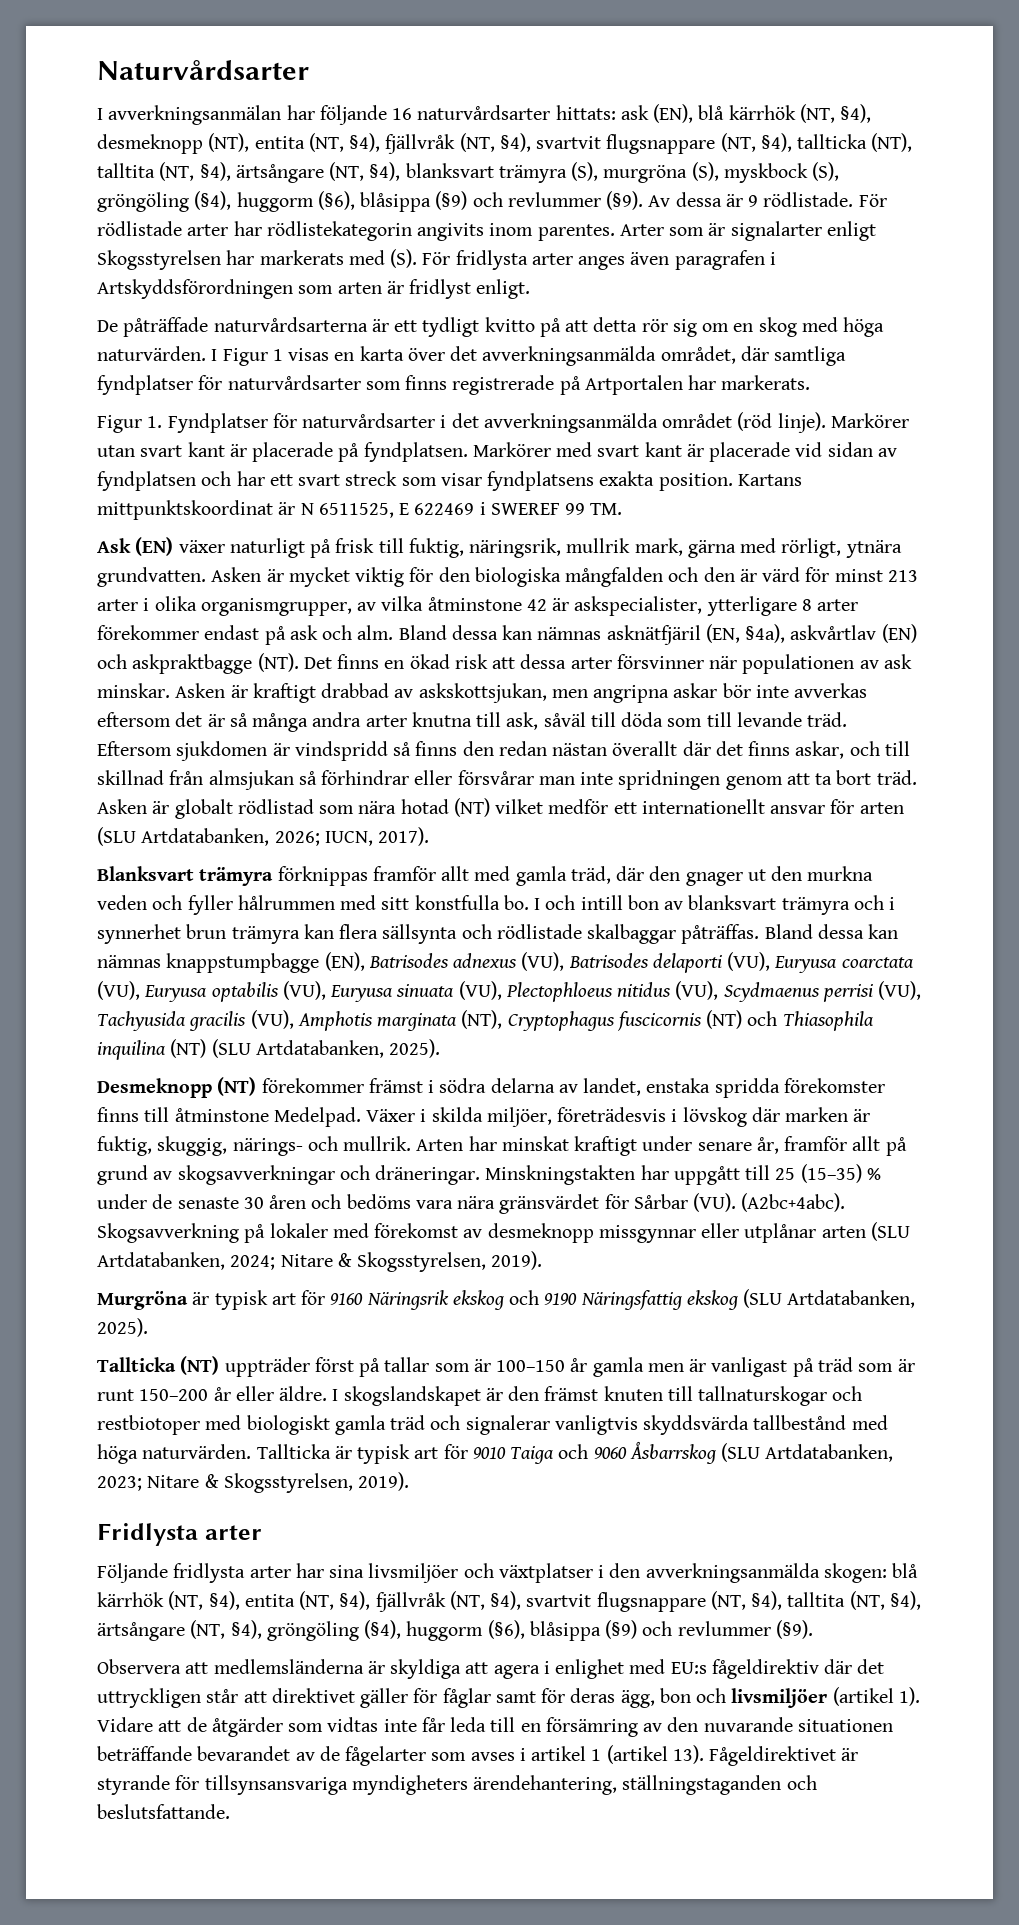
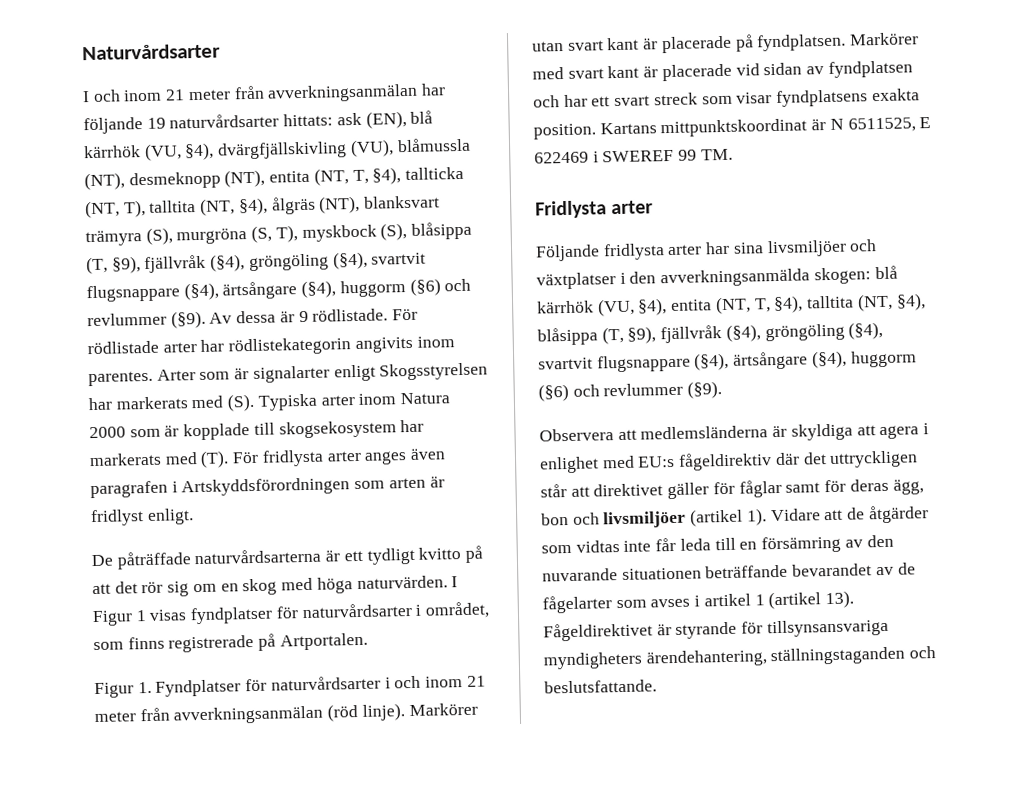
(103, 114) none -> [92,85,265,102] och inom 21 meter från
[392,108,413,120] 16 -> [146,117,166,129] 19
[799,104,872,123] [97,133,913,154] [97,162,840,183] [97,191,468,212] (NT, §4), desmeknopp (NT), entita (NT, §4), fjällvråk (NT, §4), svartvit flugsnappare (NT, §4), tallticka (NT), talltita (NT, §4), ärtsångare (NT, §4), blanksvart trämyra (S), murgröna (S), myskbock (S), gröngöling (§4), huggorm (§6), blåsippa (§9) -> [143,137,471,161] [84,166,465,191] [85,195,441,219] [85,221,473,247] [86,251,427,275] [86,278,441,303] (VU, §4), dvärgfjällskivling (VU), blåmussla (NT), desmeknopp (NT), entita (NT, T, §4), tallticka (NT, T), talltita (NT, §4), ålgräs (NT), blanksvart trämyra (S), murgröna (S, T), myskbock (S), blåsippa (T, §9), fjällvråk (§4), gröngöling (§4), svartvit flugsnappare (§4), ärtsångare (§4), huggorm (§6)
(418, 258) none -> [257,392,451,411] [89,419,425,441] [89,450,230,468] Typiska arter inom Natura 2000 som är kopplade till skogsekosystem har markerats med (T).
[593,317,638,332] detta -> [114,581,138,594] det
[334,346,847,366] en karta över det avverkningsanmälda området, där samtliga -> (188, 615) none
(361, 382) none -> [415,601,491,619] i området,
[584,375,811,395] Artportalen har markerats. -> [279,632,368,651] Artportalen.
[451,413,733,433] det avverkningsanmälda området -> [394,675,486,689] [94,705,324,725] och inom 21 meter från avverkningsanmälan
[97,537,902,558] [97,567,918,587] [97,596,859,616] [97,624,917,645] [97,653,912,674] [97,683,868,703] [97,712,848,732] [97,741,910,761] [97,770,917,790] [97,798,904,819] [97,827,430,846] [97,866,874,886] [97,895,896,915] [97,924,899,944] [97,952,914,973] [97,981,922,1002] [97,1010,874,1031] [97,1039,441,1060] [97,1077,885,1098] [97,1107,871,1127] [97,1136,907,1156] [97,1164,881,1185] [97,1193,846,1214] [97,1222,910,1243] [97,1251,543,1272] [97,1289,916,1310] [97,1318,148,1337] [97,1356,915,1377] [97,1386,863,1406] [97,1415,888,1435] [97,1441,894,1464] [97,1472,410,1493] // Ask (EN) växer naturligt på frisk till fuktig, näringsrik, mullrik mark, gärna med rörligt, ytnära grundvatten. Asken är mycket viktig för den biologiska mångfalden och den är värd för minst 213 arter i olika organismgrupper, av vilka åtminstone 42 är askspecialister, ytterligare 8 arter förekommer endast på ask och alm. Bland dessa kan nämnas asknätfjäril (EN, §4a), askvårtlav (EN) och askpraktbagge (NT). Det finns en ökad risk att dessa arter försvinner när populationen av ask minskar. Asken är kraftigt drabbad av askskottsjukan, men angripna askar bör inte avverkas eftersom det är så många andra arter knutna till ask, såväl till döda som till levande träd. Eftersom sjukdomen är vindspridd så finns den redan nästan överallt där det finns askar, och till skillnad från almsjukan så förhindrar eller försvårar man inte spridningen genom att ta bort träd. Asken är globalt rödlistad som nära hotad (NT) vilket medför ett internationellt ansvar för arten (SLU Artdatabanken, 2026; IUCN, 2017). // Blanksvart trämyra förknippas framför allt med gamla träd, där den gnager ut den murkna veden och fyller hålrummen med sitt konstfulla bo. I och intill bon av blanksvart trämyra och i synnerhet brun trämyra kan flera sällsynta och rödlistade skalbaggar påträffas. Bland dessa kan nämnas knappstumpbagge (EN), Batrisodes adnexus (VU), Batrisodes delaporti (VU), Euryusa coarctata (VU), Euryusa optabilis (VU), Euryusa sinuata (VU), Plectophloeus nitidus (VU), Scydmaenus perrisi (VU), Tachyusida gracilis (VU), Amphotis marginata (NT), Cryptophagus fuscicornis (NT) och Thiasophila inquilina (NT) (SLU Artdatabanken, 2025). // Desmeknopp (NT) förekommer främst i södra delarna av landet, enstaka spridda förekomster finns till åtminstone Medelpad. Växer i skilda miljöer, företrädesvis i lövskog där marken är fuktig, skuggig, närings- och mullrik. Arten har minskat kraftigt under senare år, framför allt på grund av skogsavverkningar och dräneringar. Minskningstakten har uppgått till 25 (15–35) % under de senaste 30 åren och bedöms vara nära gränsvärdet för Sårbar (VU). (A2bc+4abc). Skogsavverkning på lokaler med förekomst av desmeknopp missgynnar eller utplånar arten (SLU Artdatabanken, 2024; Nitare & Skogsstyrelsen, 2019). // Murgröna är typisk art för 9160 Näringsrik ekskog och 9190 Näringsfattig ekskog (SLU Artdatabanken, 2025). // Tallticka (NT) uppträder först på tallar som är 100–150 år gamla men är vanligast på träd som är runt 150–200 år eller äldre. I skogslandskapet är den främst knuten till tallnaturskogar och restbiotoper med biologiskt gamla träd och signalerar vanligtvis skyddsvärda tallbestånd med höga naturvärden. Tallticka är typisk art för 9010 Taiga och 9060 Åsbarrskog (SLU Artdatabanken, 2023; Nitare & Skogsstyrelsen, 2019). -> (733, 154) none
[168,1591,204,1610] (NT, -> [596,298,635,317] (VU,
[339,1591,921,1612] [97,1620,638,1641] §4), fjällvråk (NT, §4), svartvit flugsnappare (NT, §4), talltita (NT, §4), ärtsångare (NT, §4), gröngöling (§4), huggorm (§6), blåsippa (§9) -> [754,293,926,314] [537,321,884,346] [538,350,917,373] [538,383,569,402] T, §4), talltita (NT, §4), blåsippa (T, §9), fjällvråk (§4), gröngöling (§4), svartvit flugsnappare (§4), ärtsångare (§4), huggorm (§6)

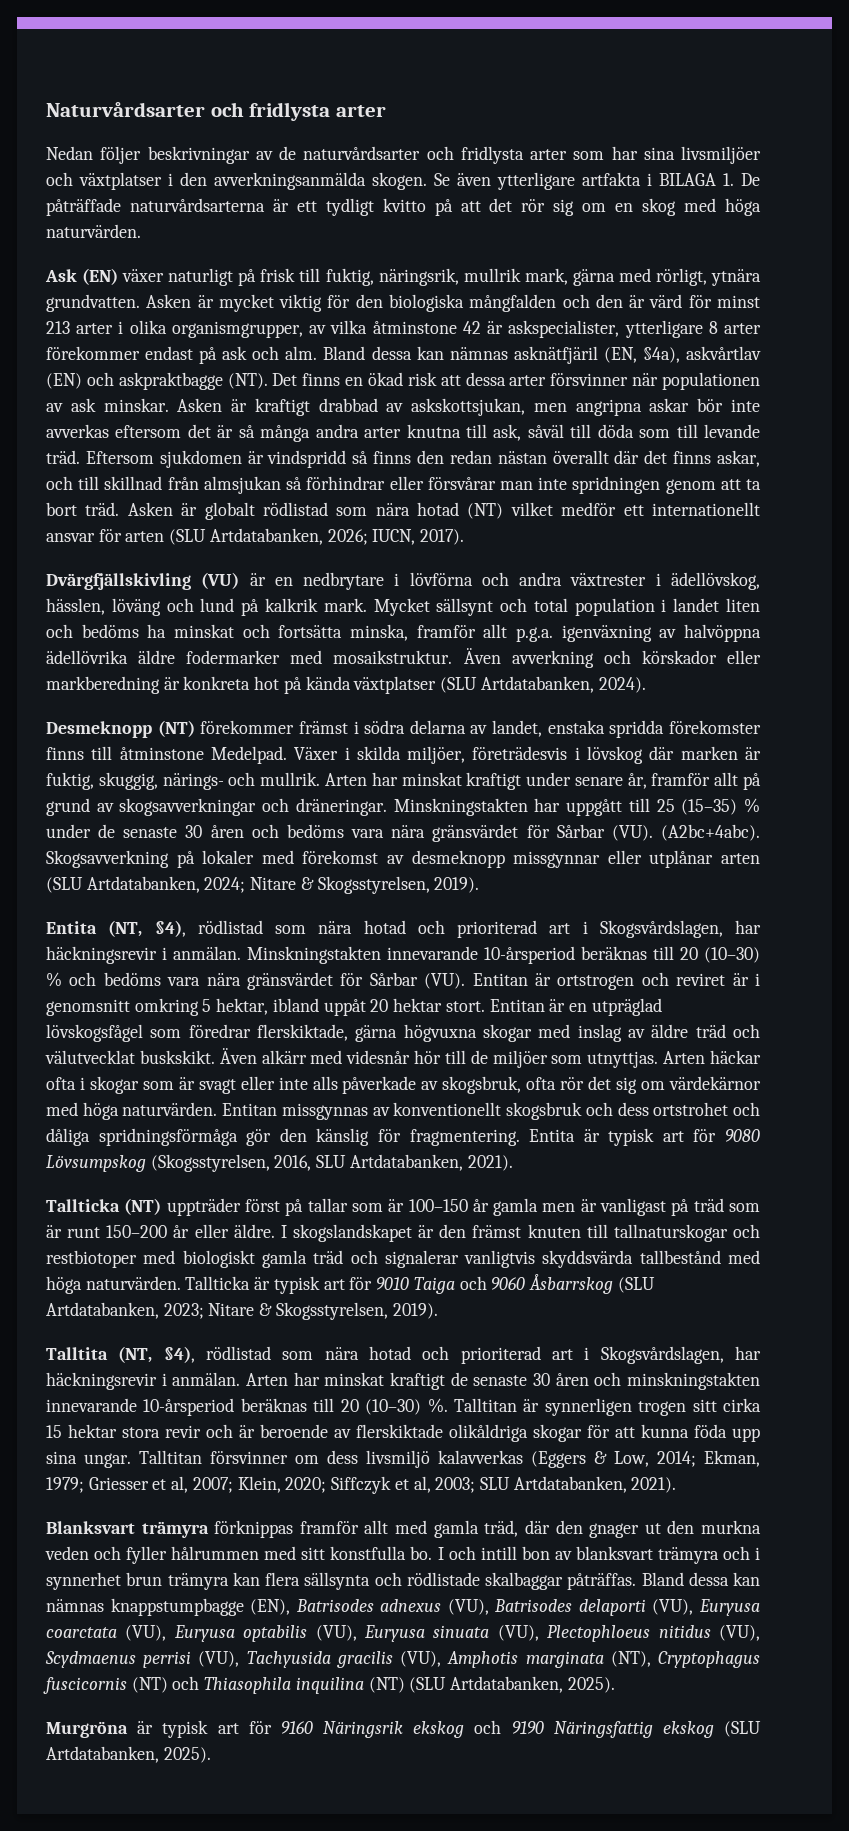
[82,83,447,103] [83,110,434,135] [83,137,471,161] [84,166,465,191] [85,195,441,219] [85,221,473,247] [86,251,427,275] [86,278,472,303] [87,308,419,329] [87,336,455,356] [88,362,489,387] [88,392,451,412] [89,419,425,441] [89,448,447,468] [90,476,445,499] [90,508,194,527] // I och inom 21 meter från avverkningsanmälan har följande 19 naturvårdsarter hittats: ask (EN), blå kärrhök (VU, §4), dvärgfjällskivling (VU), blåmussla (NT), desmeknopp (NT), entita (NT, T, §4), tallticka (NT, T), talltita (NT, §4), ålgräs (NT), blanksvart trämyra (S), murgröna (S, T), myskbock (S), blåsippa (T, §9), fjällvråk (§4), gröngöling (§4), svartvit flugsnappare (§4), ärtsångare (§4), huggorm (§6) och revlummer (§9). Av dessa är 9 rödlistade. För rödlistade arter har rödlistekategorin angivits inom parentes. Arter som är signalarter enligt Skogsstyrelsen har markerats med (S). Typiska arter inom Natura 2000 som är kopplade till skogsekosystem har markerats med (T). För fridlysta arter anges även paragrafen i Artskyddsförordningen som arten är fridlyst enligt. // -> [210,102,386,121] [46,146,761,164] [46,172,734,190] och fridlysta arter // Nedan följer beskrivningar av de naturvårdsarter och fridlysta arter som har sina livsmiljöer och växtplatser i den avverkningsanmälda skogen. Se även ytterligare artfakta i BILAGA 1.
[451,576,459,588] [92,601,491,627] [93,632,368,653] [94,675,486,699] [94,702,478,725] [532,32,920,54] [532,60,913,82] [533,88,920,108] [533,117,932,140] [534,148,733,164] [535,200,654,219] [535,239,878,262] [536,265,898,290] [537,293,926,317] [537,321,884,346] [538,350,917,373] [538,381,723,402] [539,423,930,442] [539,450,919,474] [540,478,924,500] [541,505,929,529] [541,534,894,554] [542,562,916,582] [542,590,855,614] [543,618,889,642] [543,646,937,670] [544,679,657,694] I Figur 1 visas fyndplatser för naturvårdsarter i området, som finns registrerade på Artportalen. // Figur 1. Fyndplatser för naturvårdsarter i och inom 21 meter från avverkningsanmälan (röd linje). Markörer utan svart kant är placerade på fyndplatsen. Markörer med svart kant är placerade vid sidan av fyndplatsen och har ett svart streck som visar fyndplatsens exakta position. Kartans mittpunktskoordinat är N 6511525, E 622469 i SWEREF 99 TM. // Fridlysta arter // Följande fridlysta arter har sina livsmiljöer och växtplatser i den avverkningsanmälda skogen: blå kärrhök (VU, §4), entita (NT, T, §4), talltita (NT, §4), blåsippa (T, §9), fjällvråk (§4), gröngöling (§4), svartvit flugsnappare (§4), ärtsångare (§4), huggorm (§6) och revlummer (§9). // Observera att medlemsländerna är skyldiga att agera i enlighet med EU:s fågeldirektiv där det uttryckligen står att direktivet gäller för fåglar samt för deras ägg, bon och livsmiljöer (artikel 1). Vidare att de åtgärder som vidtas inte får leda till en försämring av den nuvarande situationen beträffande bevarandet av de fågelarter som avses i artikel 1 (artikel 13). Fågeldirektivet är styrande för tillsynsansvariga myndigheters ärendehantering, ställningstaganden och beslutsfattande. -> [45,268,761,286] [46,294,761,312] [46,320,762,338] [46,346,762,364] [46,372,760,390] [46,398,760,416] [46,424,760,442] [46,450,760,468] [46,476,761,494] [46,502,761,520] [46,528,465,545] [46,572,760,590] [46,598,761,616] [46,624,761,642] [46,648,761,668] [46,676,646,694] [46,720,761,738] [46,746,761,764] [46,772,762,790] [46,798,761,816] [46,824,760,842] [46,850,761,868] [46,876,480,894] [46,920,761,938] [46,946,760,964] [46,972,760,990] [46,998,662,1016] [46,1024,761,1042] [45,1048,761,1068] [46,1076,762,1094] [46,1102,761,1120] [46,1128,761,1146] [46,1154,513,1172] [46,1198,760,1216] [46,1224,760,1242] [46,1250,760,1268] [46,1274,655,1294] [46,1302,438,1320] [46,1346,762,1364] [46,1372,760,1390] [46,1398,761,1416] [46,1424,760,1442] [46,1450,760,1468] [46,1476,677,1494] [46,1520,762,1538] [45,1546,760,1564] [46,1572,760,1590] [46,1598,760,1616] [46,1625,760,1642] [45,1651,760,1668] [43,1676,615,1694] [46,1720,761,1738] [46,1746,211,1763] // Ask (EN) växer naturligt på frisk till fuktig, näringsrik, mullrik mark, gärna med rörligt, ytnära grundvatten. Asken är mycket viktig för den biologiska mångfalden och den är värd för minst 213 arter i olika organismgrupper, av vilka åtminstone 42 är askspecialister, ytterligare 8 arter förekommer endast på ask och alm. Bland dessa kan nämnas asknätfjäril (EN, §4a), askvårtlav (EN) och askpraktbagge (NT). Det finns en ökad risk att dessa arter försvinner när populationen av ask minskar. Asken är kraftigt drabbad av askskottsjukan, men angripna askar bör inte avverkas eftersom det är så många andra arter knutna till ask, såväl till döda som till levande träd. Eftersom sjukdomen är vindspridd så finns den redan nästan överallt där det finns askar, och till skillnad från almsjukan så förhindrar eller försvårar man inte spridningen genom att ta bort träd. Asken är globalt rödlistad som nära hotad (NT) vilket medför ett internationellt ansvar för arten (SLU Artdatabanken, 2026; IUCN, 2017). // Dvärgfjällskivling (VU) är en nedbrytare i lövförna och andra växtrester i ädellövskog, hässlen, löväng och lund på kalkrik mark. Mycket sällsynt och total population i landet liten och bedöms ha minskat och fortsätta minska, framför allt p.g.a. igenväxning av halvöppna ädellövrika äldre fodermarker med mosaikstruktur. Även avverkning och körskador eller markberedning är konkreta hot på kända växtplatser (SLU Artdatabanken, 2024). // Desmeknopp (NT) förekommer främst i södra delarna av landet, enstaka spridda förekomster finns till åtminstone Medelpad. Växer i skilda miljöer, företrädesvis i lövskog där marken är fuktig, skuggig, närings- och mullrik. Arten har minskat kraftigt under senare år, framför allt på grund av skogsavverkningar och dräneringar. Minskningstakten har uppgått till 25 (15–35) % under de senaste 30 åren och bedöms vara nära gränsvärdet för Sårbar (VU). (A2bc+4abc). Skogsavverkning på lokaler med förekomst av desmeknopp missgynnar eller utplånar arten (SLU Artdatabanken, 2024; Nitare & Skogsstyrelsen, 2019). // Entita (NT, §4), rödlistad som nära hotad och prioriterad art i Skogsvårdslagen, har häckningsrevir i anmälan. Minskningstakten innevarande 10-årsperiod beräknas till 20 (10–30) % och bedöms vara nära gränsvärdet för Sårbar (VU). Entitan är ortstrogen och reviret är i genomsnitt omkring 5 hektar, ibland uppåt 20 hektar stort. Entitan är en utpräglad lövskogsfågel som föredrar flerskiktade, gärna högvuxna skogar med inslag av äldre träd och välutvecklat buskskikt. Även alkärr med videsnår hör till de miljöer som utnyttjas. Arten häckar ofta i skogar som är svagt eller inte alls påverkade av skogsbruk, ofta rör det sig om värdekärnor med höga naturvärden. Entitan missgynnas av konventionellt skogsbruk och dess ortstrohet och dåliga spridningsförmåga gör den känslig för fragmentering. Entita är typisk art för 9080 Lövsumpskog (Skogsstyrelsen, 2016, SLU Artdatabanken, 2021). // Tallticka (NT) uppträder först på tallar som är 100–150 år gamla men är vanligast på träd som är runt 150–200 år eller äldre. I skogslandskapet är den främst knuten till tallnaturskogar och restbiotoper med biologiskt gamla träd och signalerar vanligtvis skyddsvärda tallbestånd med höga naturvärden. Tallticka är typisk art för 9010 Taiga och 9060 Åsbarrskog (SLU Artdatabanken, 2023; Nitare & Skogsstyrelsen, 2019). // Talltita (NT, §4), rödlistad som nära hotad och prioriterad art i Skogsvårdslagen, har häckningsrevir i anmälan. Arten har minskat kraftigt de senaste 30 åren och minskningstakten innevarande 10-årsperiod beräknas till 20 (10–30) %. Talltitan är synnerligen trogen sitt cirka 15 hektar stora revir och är beroende av flerskiktade olikåldriga skogar för att kunna föda upp sina ungar. Talltitan försvinner om dess livsmiljö kalavverkas (Eggers & Low, 2014; Ekman, 1979; Griesser et al, 2007; Klein, 2020; Siffczyk et al, 2003; SLU Artdatabanken, 2021). // Blanksvart trämyra förknippas framför allt med gamla träd, där den gnager ut den murkna veden och fyller hålrummen med sitt konstfulla bo. I och intill bon av blanksvart trämyra och i synnerhet brun trämyra kan flera sällsynta och rödlistade skalbaggar påträffas. Bland dessa kan nämnas knappstumpbagge (EN), Batrisodes adnexus (VU), Batrisodes delaporti (VU), Euryusa coarctata (VU), Euryusa optabilis (VU), Euryusa sinuata (VU), Plectophloeus nitidus (VU), Scydmaenus perrisi (VU), Tachyusida gracilis (VU), Amphotis marginata (NT), Cryptophagus fuscicornis (NT) och Thiasophila inquilina (NT) (SLU Artdatabanken, 2025). // Murgröna är typisk art för 9160 Näringsrik ekskog och 9190 Näringsfattig ekskog (SLU Artdatabanken, 2025).

